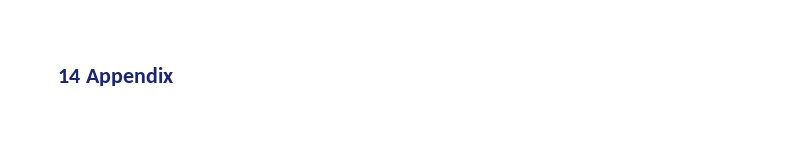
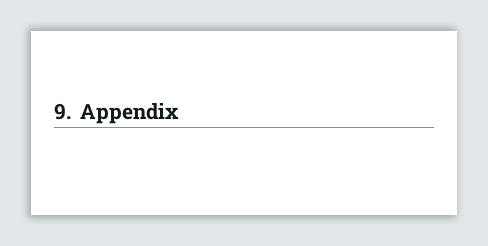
[58,69,80,83] 14 -> [54,103,71,120] 9.

